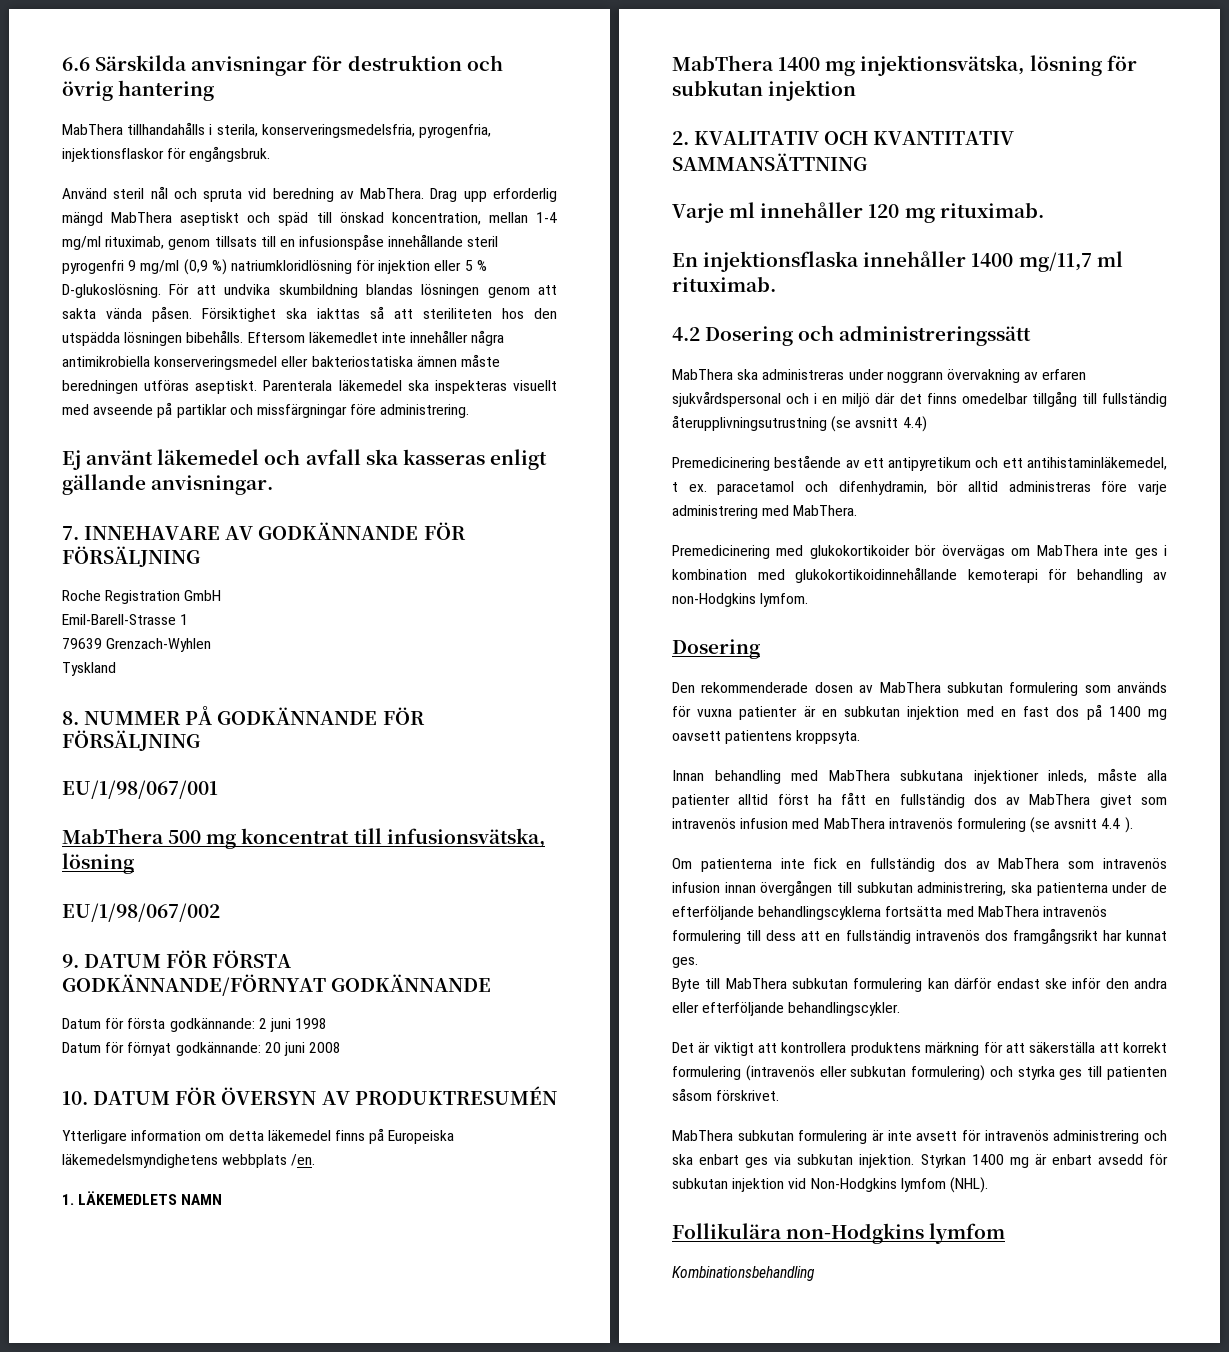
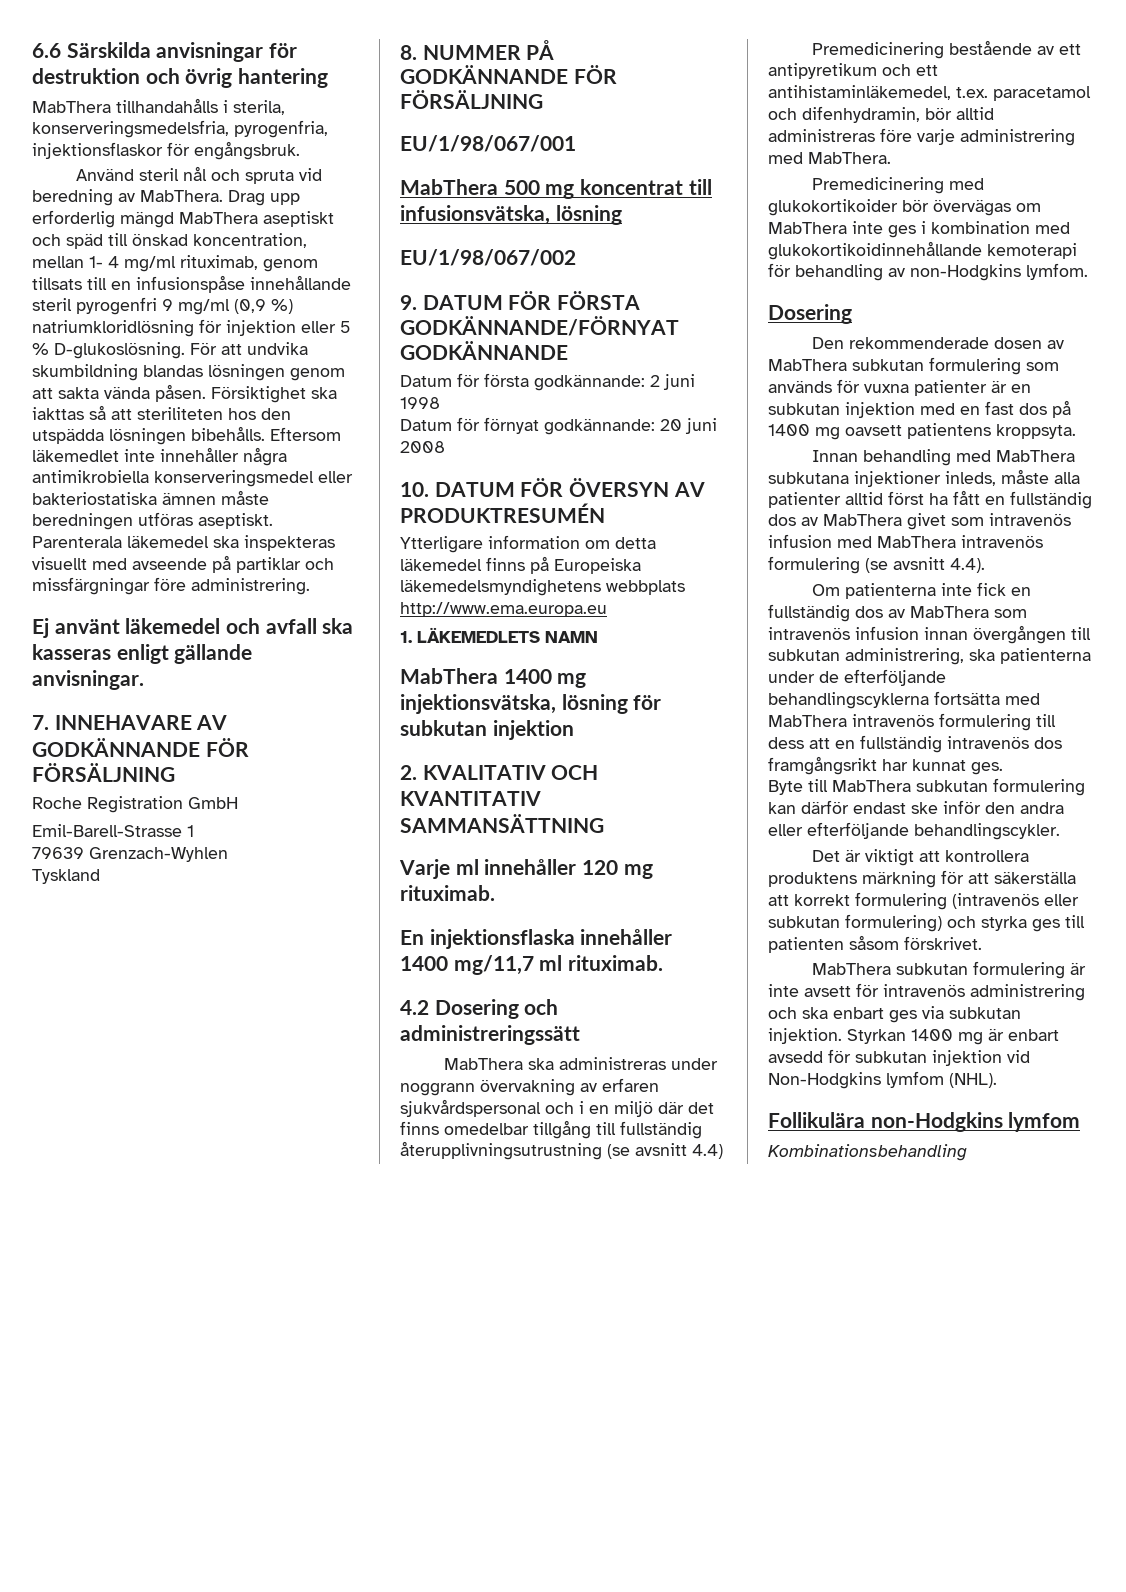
[535,212,557,223] 1-4 -> [89,256,119,268] 1- 4
[291,1154,316,1166] /en. -> [400,602,607,617] http://www.ema.europa.eu
[672,482,707,492] t ex. -> [956,87,988,98] t.ex.
[1101,817,1133,833] 4.4 ). -> [950,558,985,573] 4.4).

